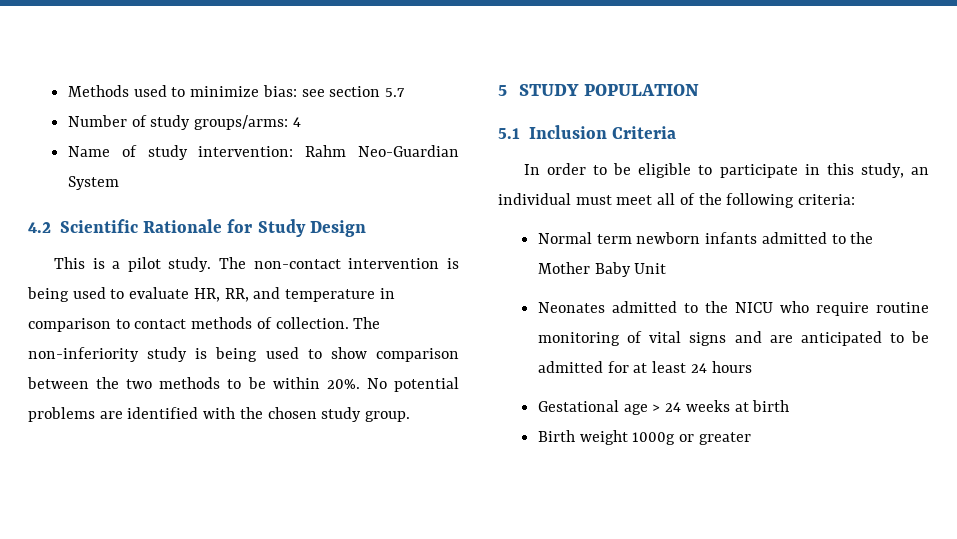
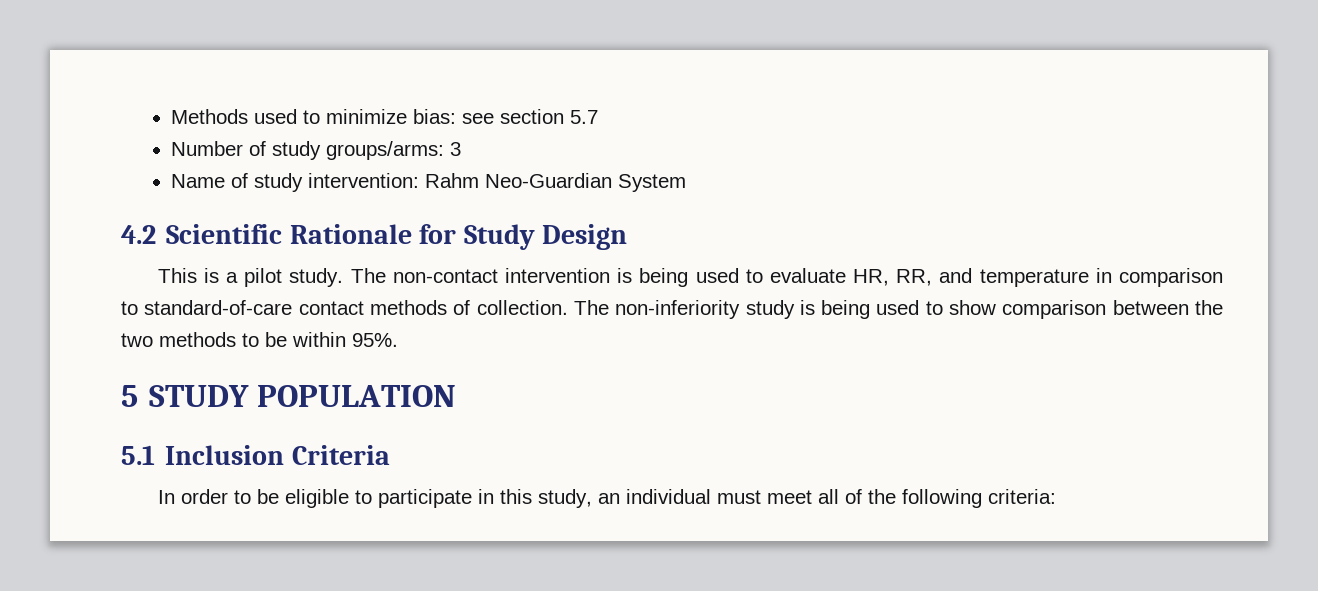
[292,117,301,127] 4 -> [450,142,462,156] 3
(130, 324) none -> [144,300,293,315] standard-of-care
[326,377,459,392] [28,407,411,422] 20%. No potential problems are identified with the chosen study group. -> [352,333,398,347] 95%.
[538,232,874,244] [538,262,667,277] [538,301,929,316] [538,331,929,346] [538,361,752,373] [538,400,790,415] [538,430,751,445] // Normal term newborn infants admitted to the Mother Baby Unit // Neonates admitted to the NICU who require routine monitoring of vital signs and are anticipated to be admitted for at least 24 hours // Gestational age > 24 weeks at birth // Birth weight 1000g or greater -> (1056, 496) none

